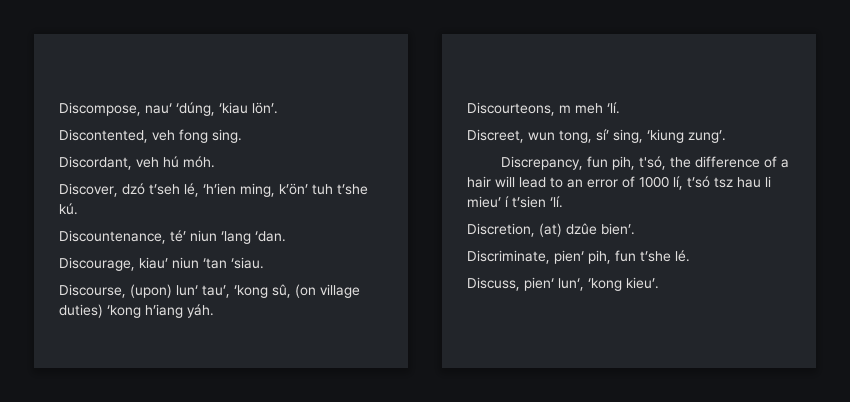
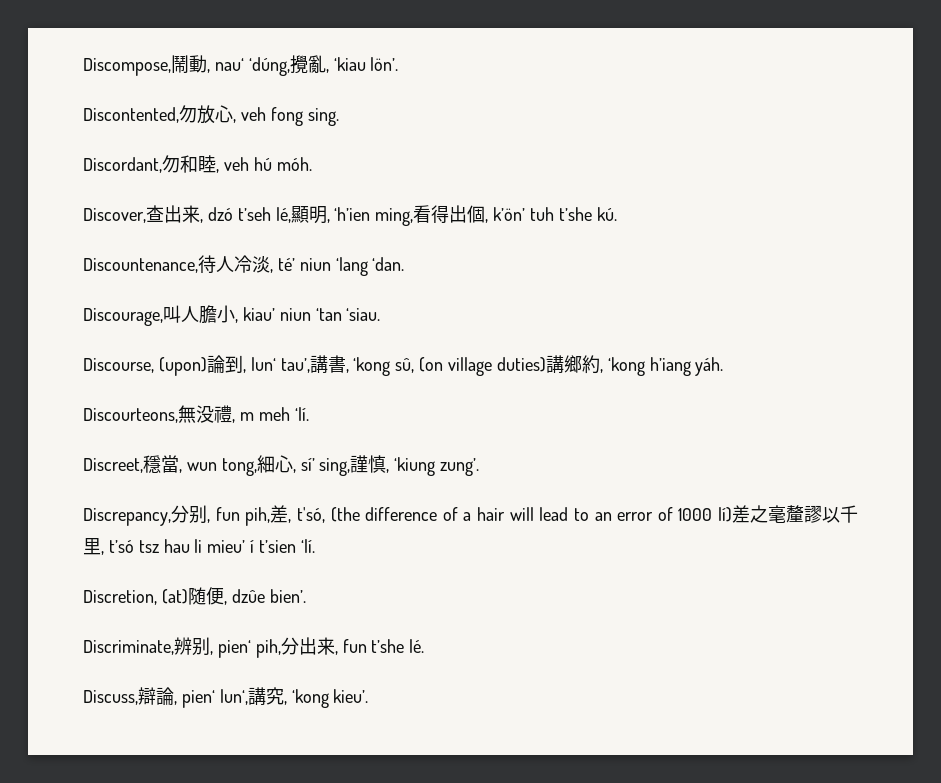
[145,102,215,116] nau‘ ‘dúng, -> [171,55,329,76] 鬧動, nau‘ ‘dúng,攪亂,
(148, 136) none -> [179,105,236,124] 勿放心,
(132, 163) none -> [162,155,219,173] 勿和睦,
(118, 190) none -> [146,205,203,223] 查出来,
[203,183,275,197] ‘h’ien ming, -> [290,205,489,226] 顯明, ‘h’ien ming,看得出個,
(166, 237) none -> [198,255,273,274] 待人冷淡,
(135, 264) none -> [163,305,238,324] 叫人膽小,
[176,285,230,298] lun‘ tau’, -> [206,355,349,373] 論到, lun‘ tau’,講書,
(103, 311) none -> [545,355,603,374] 講鄉約,
(555, 109) none -> [178,405,235,423] 無没禮,
[528,129,726,143] [501,156,692,170] wun tong, sí’ sing, ‘kiung zung’. // Discrepancy, fun pih, t'só, the -> [143,455,480,476] [83,505,360,526] 穩當, wun tong,細心, sí’ sing,謹慎, ‘kiung zung’. // Discrepancy,分别, fun pih,差, t'só, (the
[673,176,683,190] lí, -> [718,505,858,523] [83,538,104,555] lí)差之毫釐謬以千里,
(562, 230) none -> [187,587,227,605] 随便,
[554,250,690,264] [467,277,584,291] pien‘ pih, fun t’she lé. // Discuss, pien‘ lun‘, -> [174,637,425,658] [83,687,287,708] 辨别, pien‘ pih,分出来, fun t’she lé. // Discuss,辯論, pien‘ lun‘,講究,

